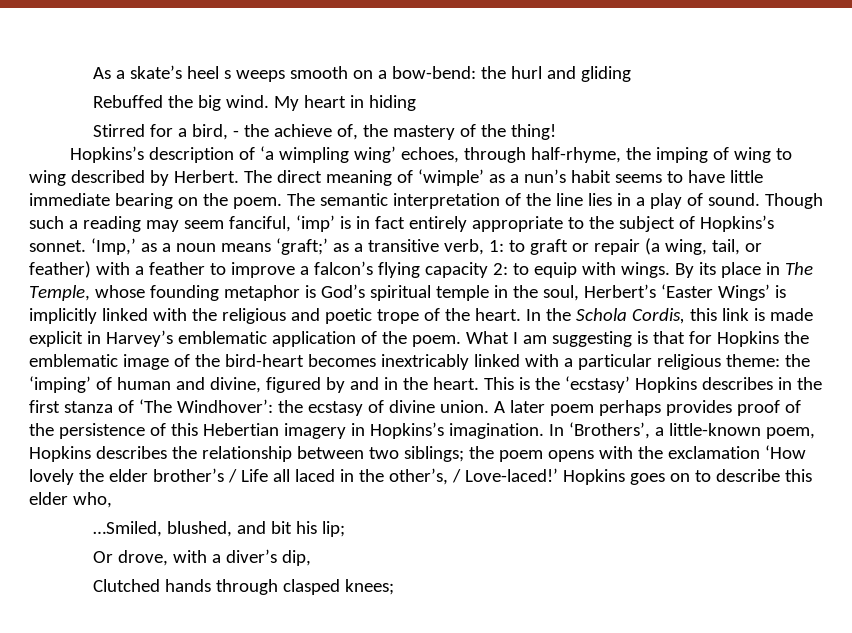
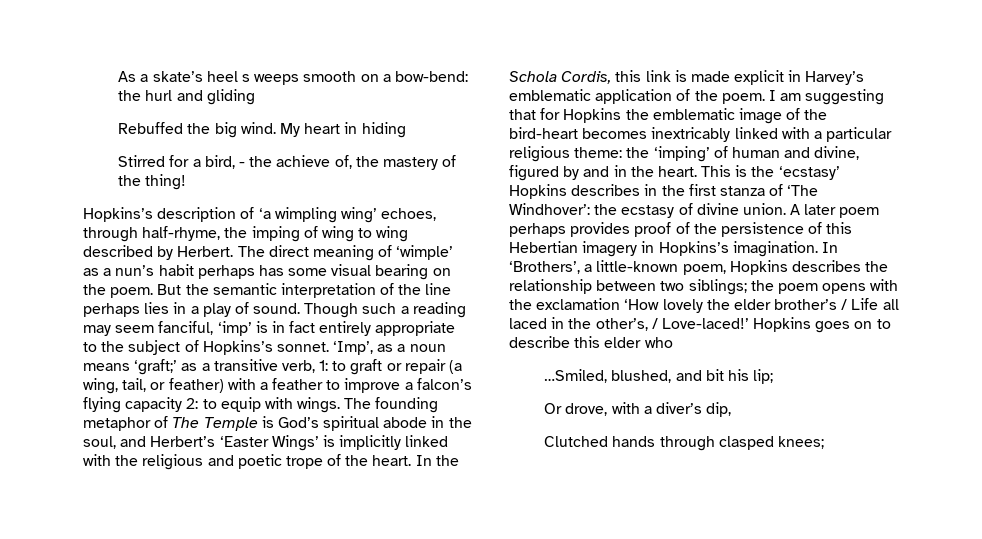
[614,170,763,183] [29,193,110,206] seems to have little immediate -> [197,264,372,279] perhaps has some visual
[286,193,315,206] The -> [157,284,209,295] But the
(583, 199) none -> [83,303,140,317] perhaps
[90,238,136,255] ‘Imp,’ -> [333,341,374,355] ‘Imp’,
[674,262,813,278] [29,285,300,301] By its place in The Temple, whose founding metaphor -> [344,397,439,413] [83,416,258,431] The founding metaphor of The Temple
[435,285,489,301] temple -> [383,417,428,428] abode
(579, 293) none -> [120,436,147,447] and
[465,331,509,344] What -> (765, 98) none
[636,331,648,344] is -> (885, 97) none
[72,492,112,508] who, -> [644,337,673,348] who

